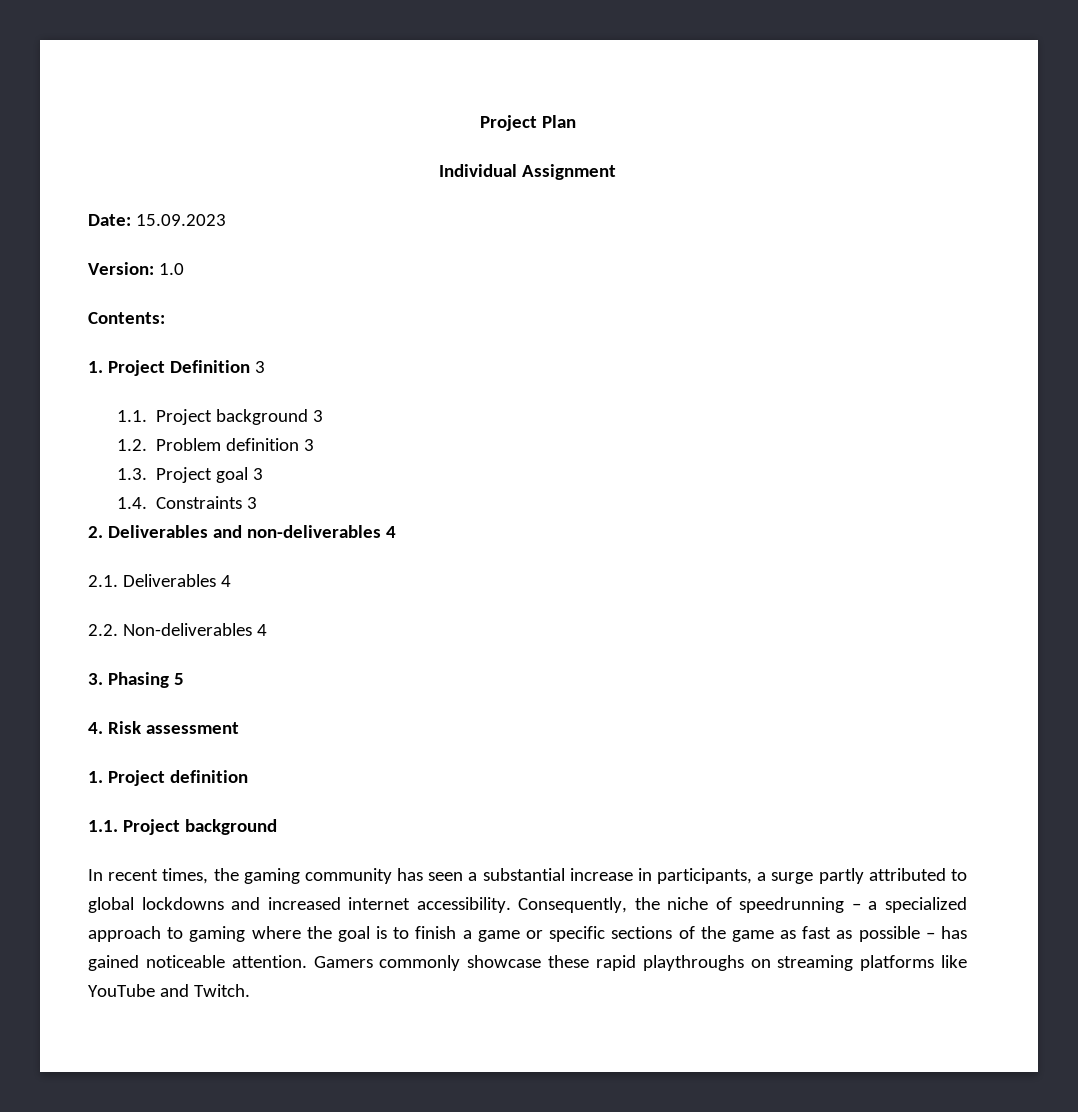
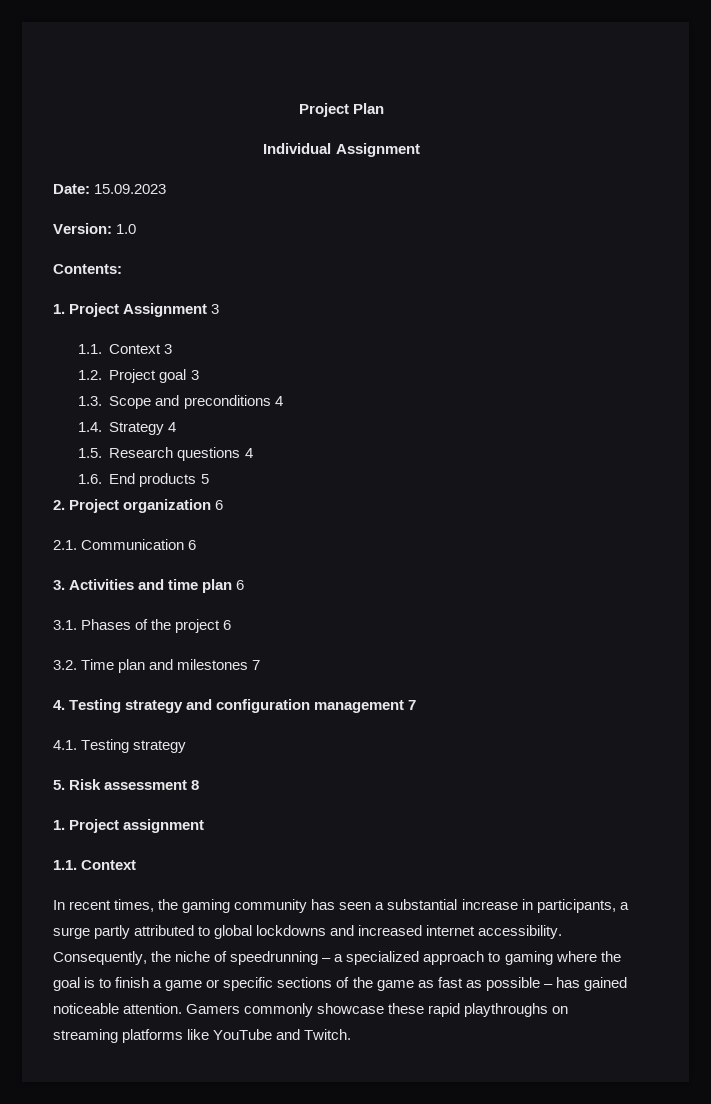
[169,360,250,373] Definition -> [123,303,208,317] Assignment
[156,409,324,425] [117,438,315,451] [117,468,148,480] Project background 3 // 1.2. Problem definition 3 // 1.3. -> [109,344,173,354] [77,370,102,380] Context 3 // 1.2.
[117,496,258,509] [88,525,396,538] [88,574,231,587] [88,623,267,636] [88,672,184,688] [88,722,103,734] 1.4. Constraints 3 // 2. Deliverables and non-deliverables 4 // 2.1. Deliverables 4 // 2.2. Non-deliverables 4 // 3. Phasing 5 // 4. -> [77,395,283,409] [77,422,177,435] [77,447,253,461] [77,473,209,487] [53,499,224,513] [53,539,197,550] [53,579,245,593] [53,619,232,633] [53,659,261,673] [53,699,417,713] [53,739,187,753] [53,780,65,790] 1.3. Scope and preconditions 4 // 1.4. Strategy 4 // 1.5. Research questions 4 // 1.6. End products 5 // 2. Project organization 6 // 2.1. Communication 6 // 3. Activities and time plan 6 // 3.1. Phases of the project 6 // 3.2. Time plan and milestones 7 // 4. Testing strategy and configuration management 7 // 4.1. Testing strategy // 5.
[88,770,248,786] [88,819,277,835] // 1. Project definition // 1.1. Project background -> [191,780,200,790] [53,819,205,833] [53,860,137,870] 8 // 1. Project assignment // 1.1. Context

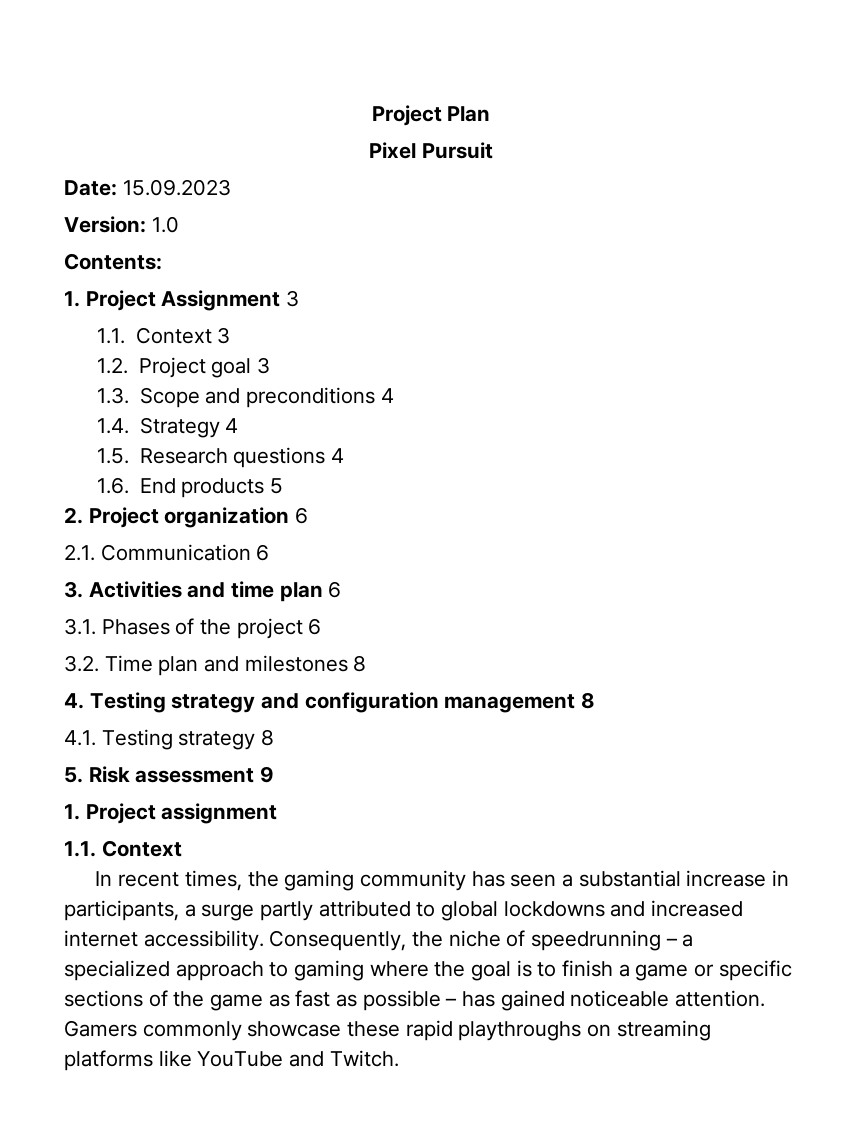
[263,143,420,157] Individual Assignment -> [369,142,493,159] Pixel Pursuit
[252,660,261,670] 7 -> [353,655,367,672] 8
[408,700,417,710] 7 -> [581,692,596,709] 8
(187, 746) none -> [261,729,275,746] 8
[191,780,200,790] 8 -> [260,766,275,783] 9

